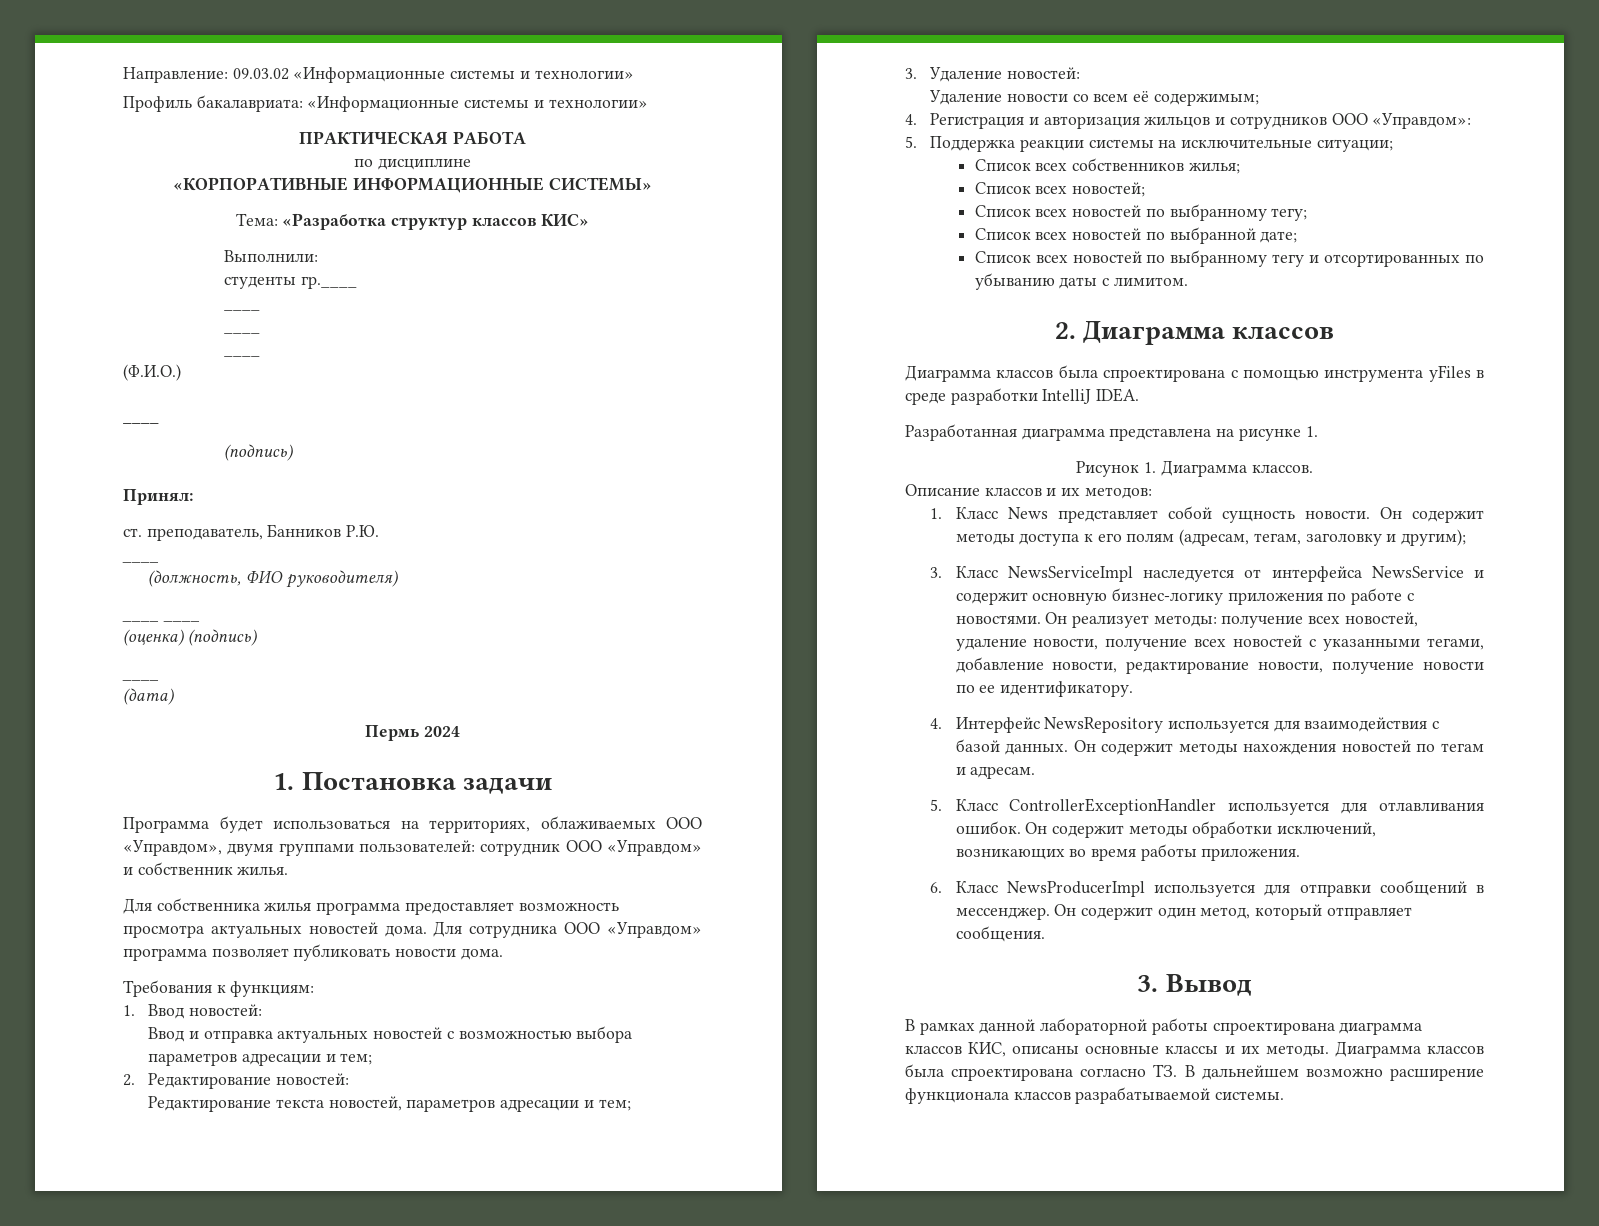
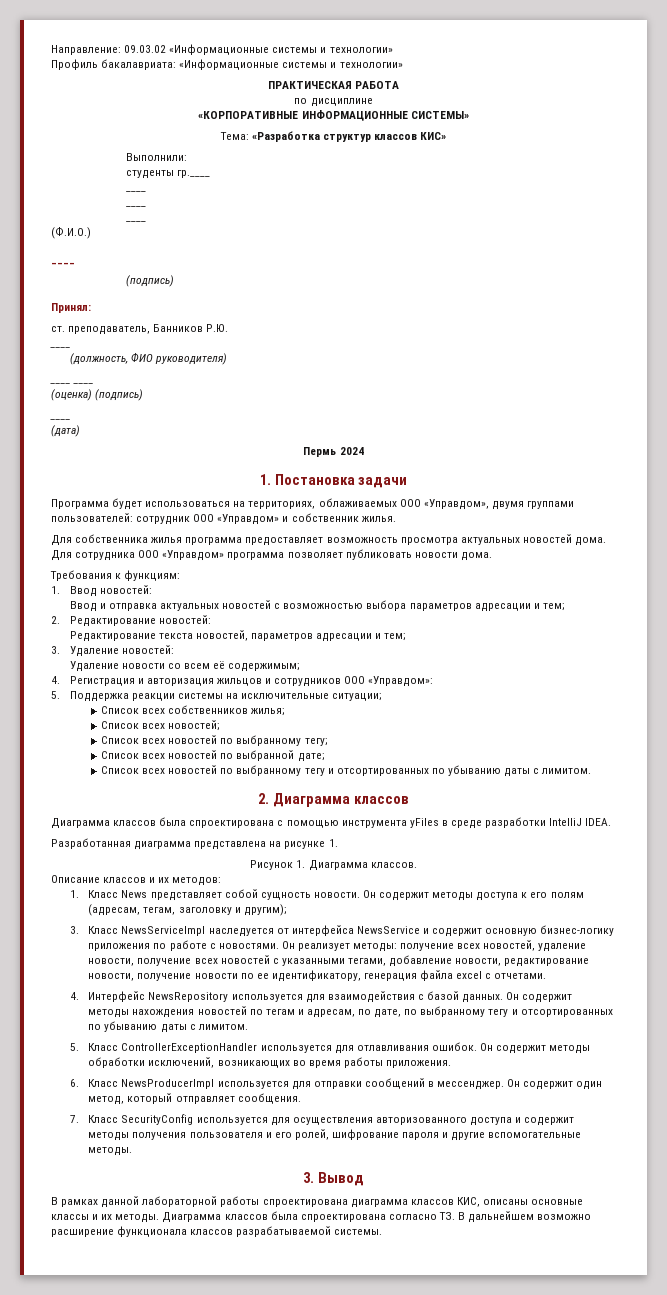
[999,681,1133,697] идентификатору. -> [271,970,547,982] идентификатору, генерация файла excel с отчетами.
[970,766,1036,779] адресам. -> [306,1006,613,1018] [88,1021,248,1033] адресам, по дате, по выбранному тегу и отсортированных по убыванию даты с лимитом.
(1045, 934) none -> [69,1114,575,1126] [88,1129,582,1141] [88,1147,133,1156] // 7. Класс SecurityConfig используется для осуществления авторизованного доступа и содержит методы получения пользователя и его ролей, шифрование пароля и другие вспомогательные методы.

